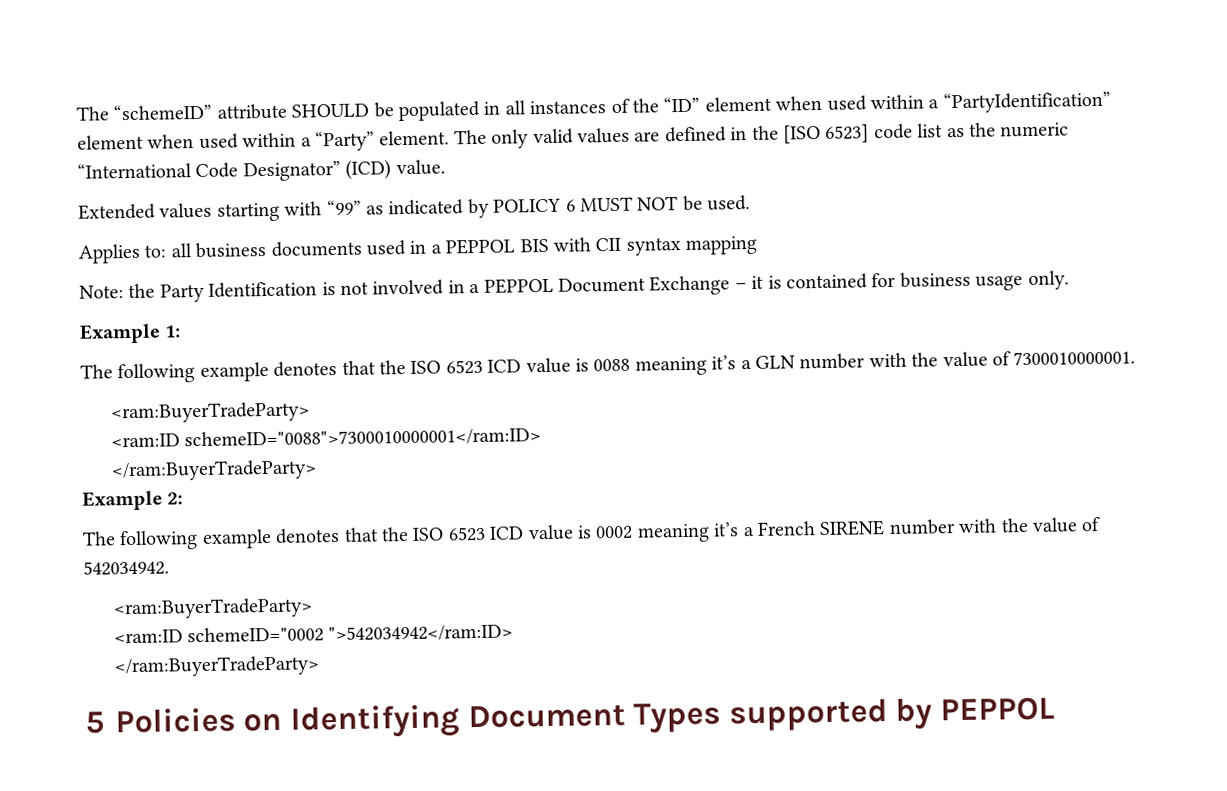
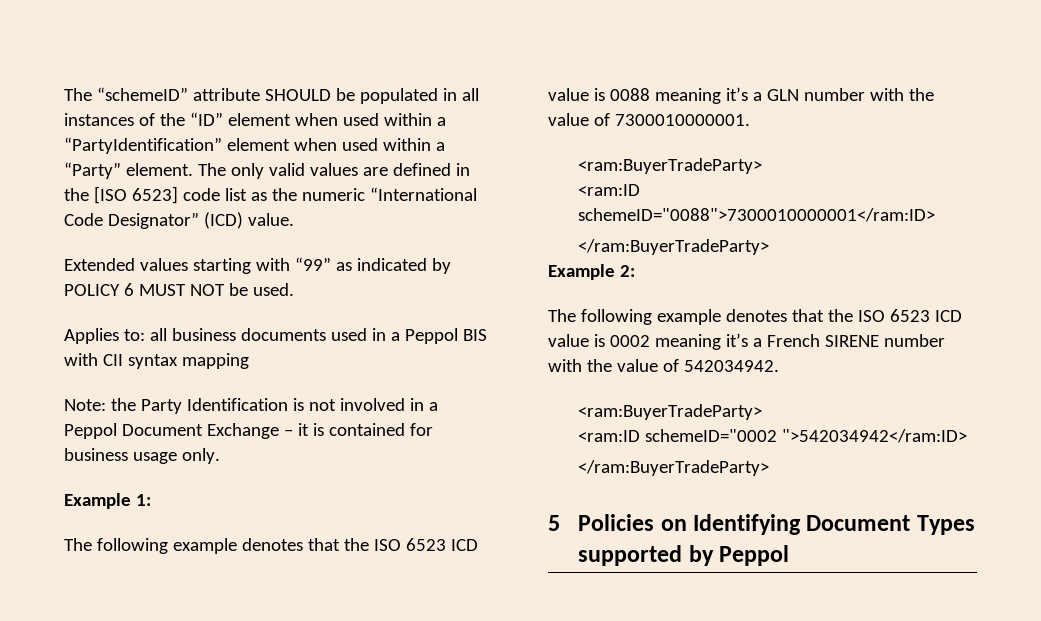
[445,238,516,255] PEPPOL -> [404,328,458,344] Peppol
[483,277,554,294] PEPPOL -> [64,423,117,439] Peppol
[940,696,1056,722] PEPPOL -> [719,545,790,566] Peppol

